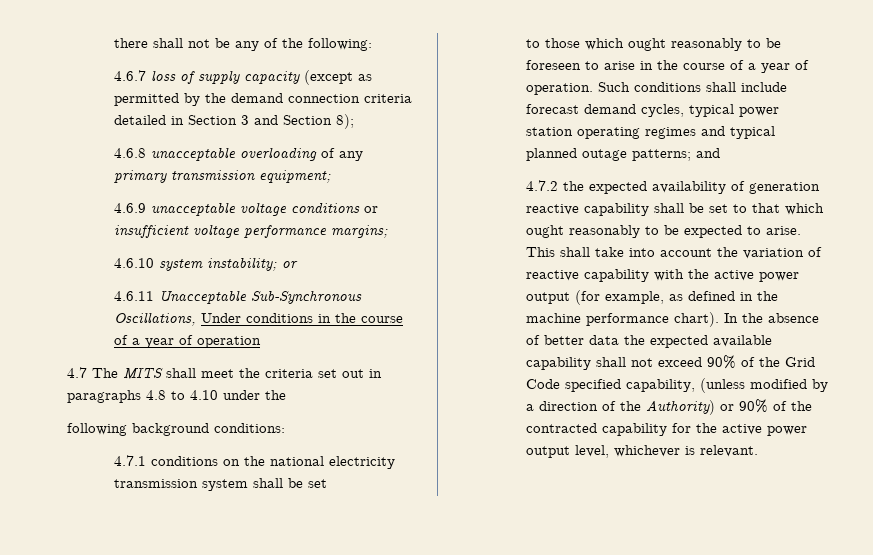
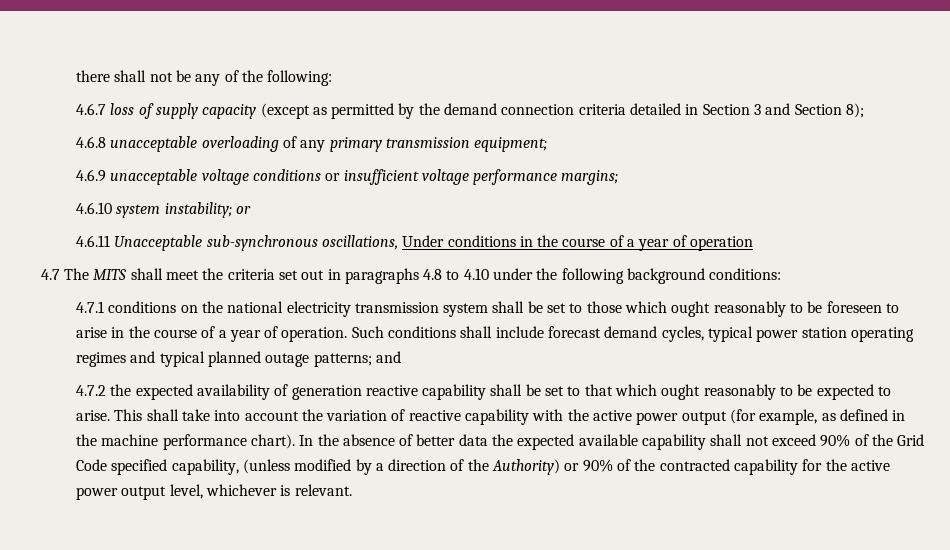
[250,290,362,304] [113,312,196,326] Sub-Synchronous Oscillations, -> [206,235,398,251] sub-synchronous oscillations,
(287, 395) // -> (558, 274) none
(327, 483) // -> (567, 308) none

